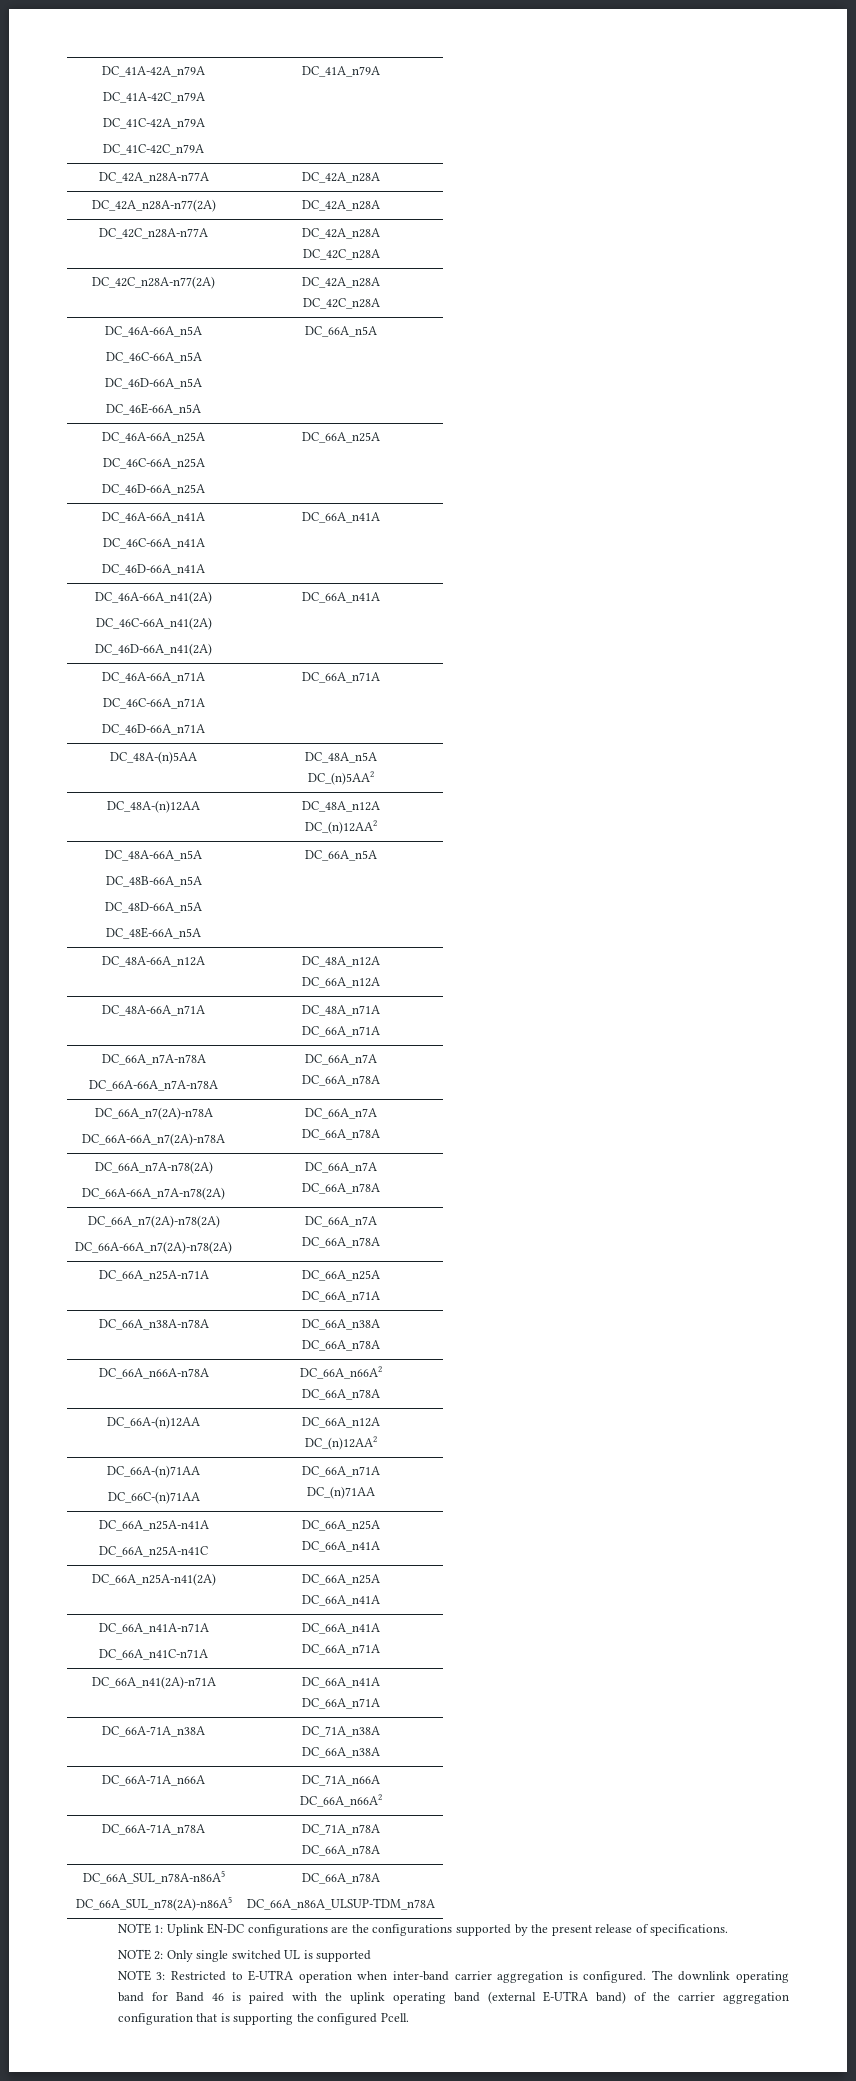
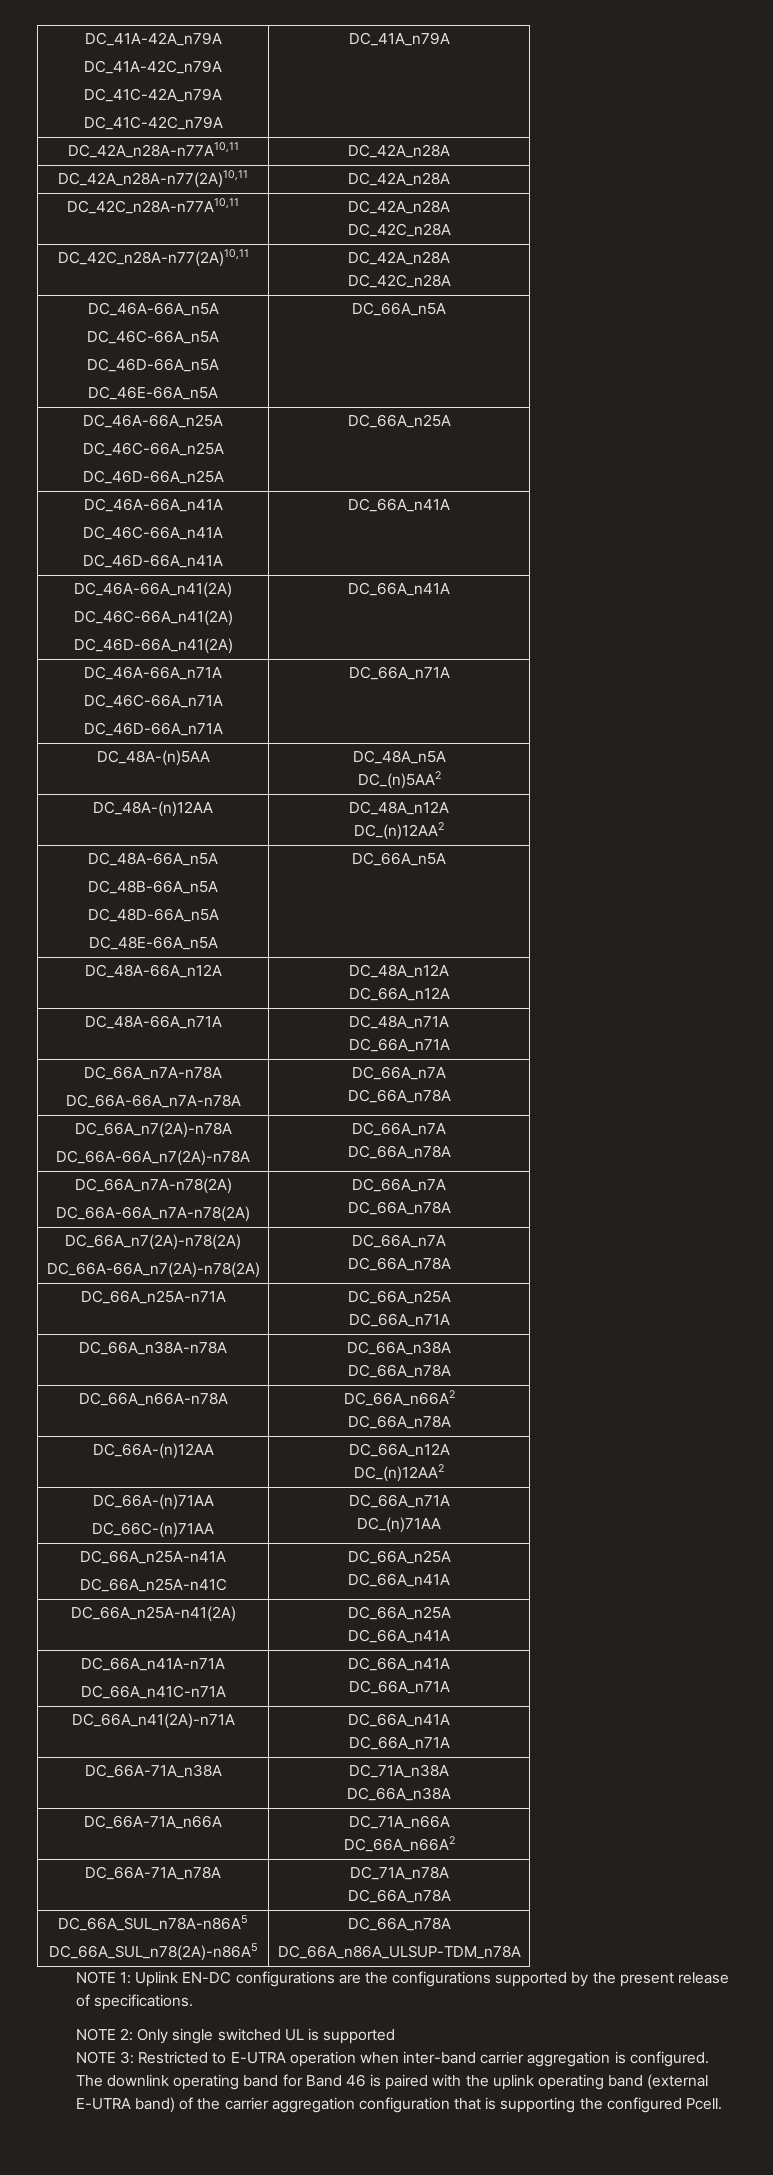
[98,172,209,183] [302,172,380,183] [91,199,216,212] [302,200,380,211] [99,228,208,239] [302,228,380,239] [302,249,380,260] [92,276,215,289] DC_42A_n28A-n77A | DC_42A_n28A // DC_42A_n28A-n77(2A) | DC_42A_n28A // DC_42C_n28A-n77A | DC_42A_n28A // DC_42C_n28A // DC_42C_n28A-n77(2A) -> [67,142,239,158] [348,144,450,158] [58,170,248,188] [348,172,450,186] [67,198,239,214] [348,200,450,214] [347,223,451,237] [57,249,249,267] DC_42A_n28A-n77A10,11 | DC_42A_n28A // DC_42A_n28A-n77(2A)10,11 | DC_42A_n28A // DC_42C_n28A-n77A10,11 | DC_42A_n28A // DC_42C_n28A // DC_42C_n28A-n77(2A)10,11

